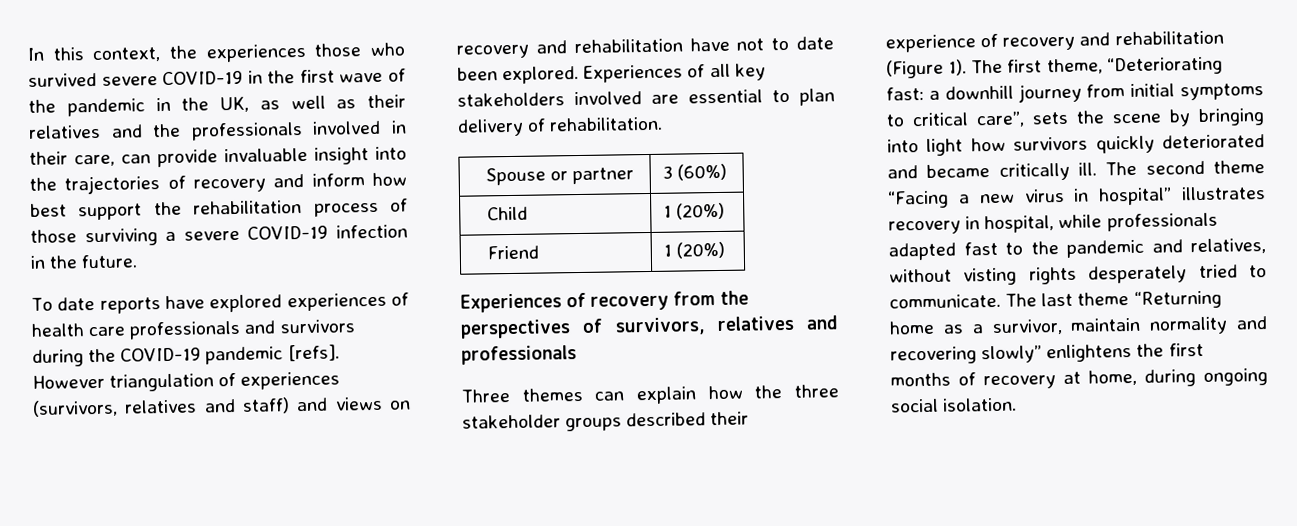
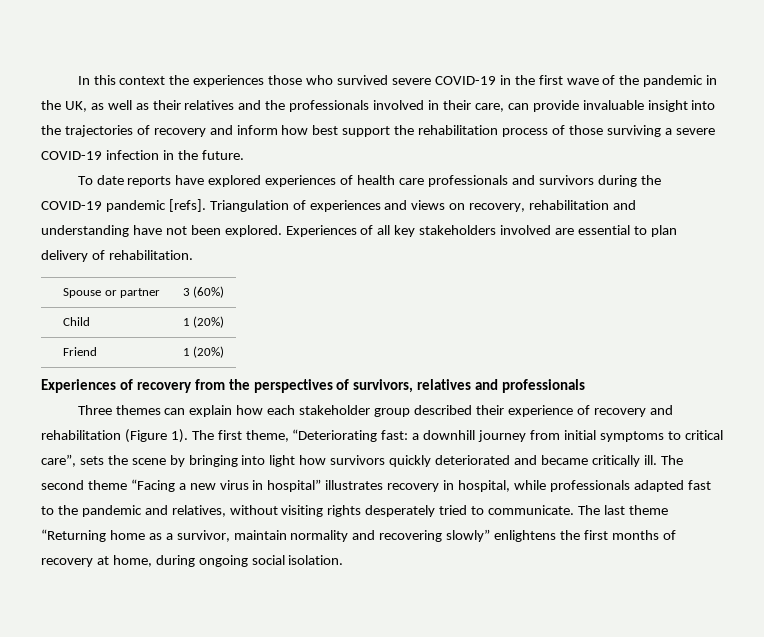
[92,47,162,63] context, -> [119,76,166,85] context
[32,371,341,392] [32,396,411,417] [456,36,834,59] However triangulation of experiences (survivors, relatives and staff) and views on recovery and rehabilitation have not to date -> [209,200,637,212] [41,225,187,237] Triangulation of experiences and views on recovery, rehabilitation and understanding have not
[754,384,839,399] [462,414,623,432] the three stakeholder groups -> [267,405,411,417] each stakeholder group
[963,267,1018,286] visting -> [281,505,324,517] visiting

